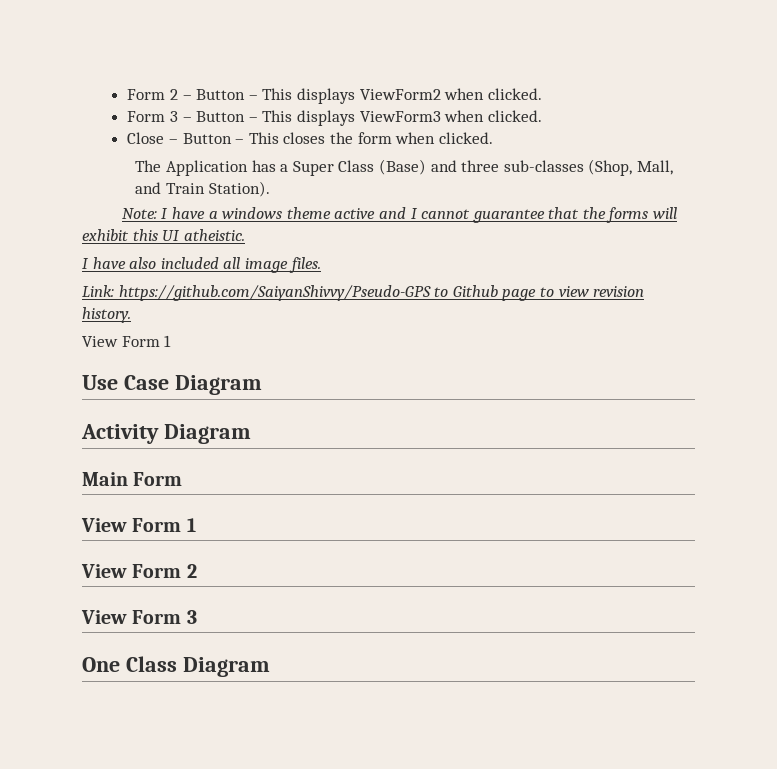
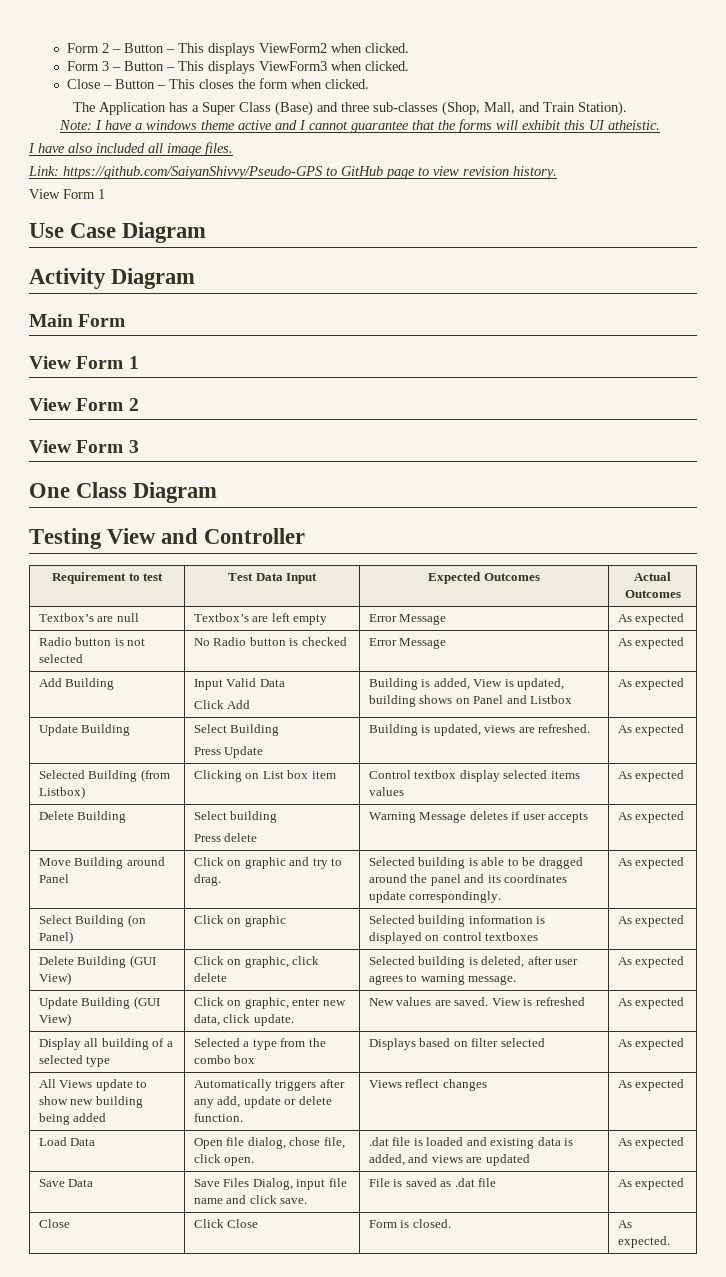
[452,285,498,297] Github -> [341,166,383,176] GitHub
(270, 667) none -> [29,528,306,549] [51,572,164,584] [227,573,318,584] [428,572,540,584] [634,572,671,581] [624,590,681,598] [38,613,139,622] [193,613,328,625] [368,614,447,625] [617,613,685,625] [38,637,146,646] [38,654,83,663] [193,637,347,646] [368,638,447,649] [617,637,685,649] [38,678,115,690] [193,678,285,690] [193,700,251,709] [368,678,565,690] [368,695,573,707] [617,678,685,690] [38,724,131,736] [193,724,280,736] [193,746,264,758] [368,724,591,736] [617,724,685,736] [38,769,170,782] [38,786,85,799] [193,770,336,782] [368,770,580,782] [368,787,404,796] [617,770,685,782] [38,811,127,823] [193,811,278,823] [193,833,258,842] [368,811,589,823] [617,811,685,823] [38,857,165,869] [38,874,69,883] [193,857,343,869] [193,874,221,886] [368,857,583,869] [368,874,568,886] [368,891,502,903] [617,857,685,869] [38,914,146,927] [38,931,73,944] [193,915,286,927] [368,915,546,927] [368,932,539,944] [617,915,685,927] [38,955,156,968] [38,972,71,985] [193,956,320,968] [193,973,227,982] [368,956,579,968] [368,974,517,985] [617,956,685,968] [38,996,160,1009] [38,1013,71,1026] [193,997,346,1009] [193,1014,294,1026] [368,997,585,1006] [617,997,685,1009] [38,1038,173,1050] [38,1055,111,1067] [193,1038,326,1050] [193,1055,256,1064] [368,1038,545,1050] [617,1038,685,1050] [38,1079,148,1091] [38,1096,143,1108] [38,1113,107,1125] [193,1079,345,1091] [193,1096,332,1108] [193,1113,243,1122] [368,1079,487,1091] [617,1079,685,1091] [38,1137,96,1146] [193,1137,345,1149] [193,1154,255,1166] [368,1137,574,1149] [368,1154,530,1166] [617,1137,685,1149] [38,1179,94,1187] [193,1178,347,1190] [193,1195,308,1204] [368,1178,497,1187] [617,1178,685,1190] [38,1219,70,1228] [193,1219,259,1228] [368,1219,451,1228] [617,1220,632,1228] [617,1236,670,1248] // Testing View and Controller // Requirement to test | Test Data Input | Expected Outcomes | Actual Outcomes // Textbox’s are null | Textbox’s are left empty | Error Message | As expected // Radio button is not selected | No Radio button is checked | Error Message | As expected // Add Building | Input Valid Data // Click Add | Building is added, View is updated, building shows on Panel and Listbox | As expected // Update Building | Select Building // Press Update | Building is updated, views are refreshed. | As expected // Selected Building (from Listbox) | Clicking on List box item | Control textbox display selected items values | As expected // Delete Building | Select building // Press delete | Warning Message deletes if user accepts | As expected // Move Building around Panel | Click on graphic and try to drag. | Selected building is able to be dragged around the panel and its coordinates update correspondingly. | As expected // Select Building (on Panel) | Click on graphic | Selected building information is displayed on control textboxes | As expected // Delete Building (GUI View) | Click on graphic, click delete | Selected building is deleted, after user agrees to warning message. | As expected // Update Building (GUI View) | Click on graphic, enter new data, click update. | New values are saved. View is refreshed | As expected // Display all building of a selected type | Selected a type from the combo box | Displays based on filter selected | As expected // All Views update to show new building being added | Automatically triggers after any add, update or delete function. | Views reflect changes | As expected // Load Data | Open file dialog, chose file, click open. | .dat file is loaded and existing data is added, and views are updated | As expected // Save Data | Save Files Dialog, input file name and click save. | File is saved as .dat file | As expected // Close | Click Close | Form is closed. | As expected.

